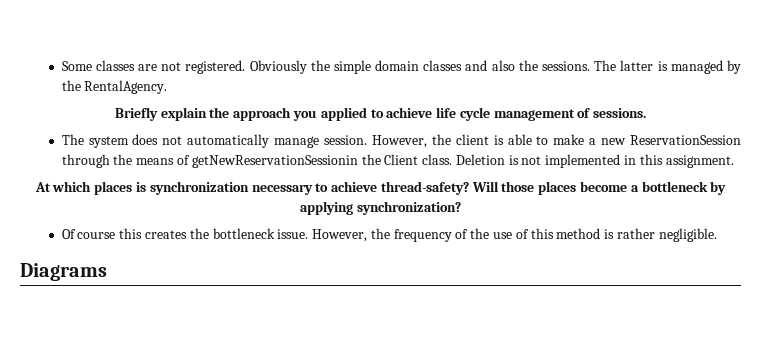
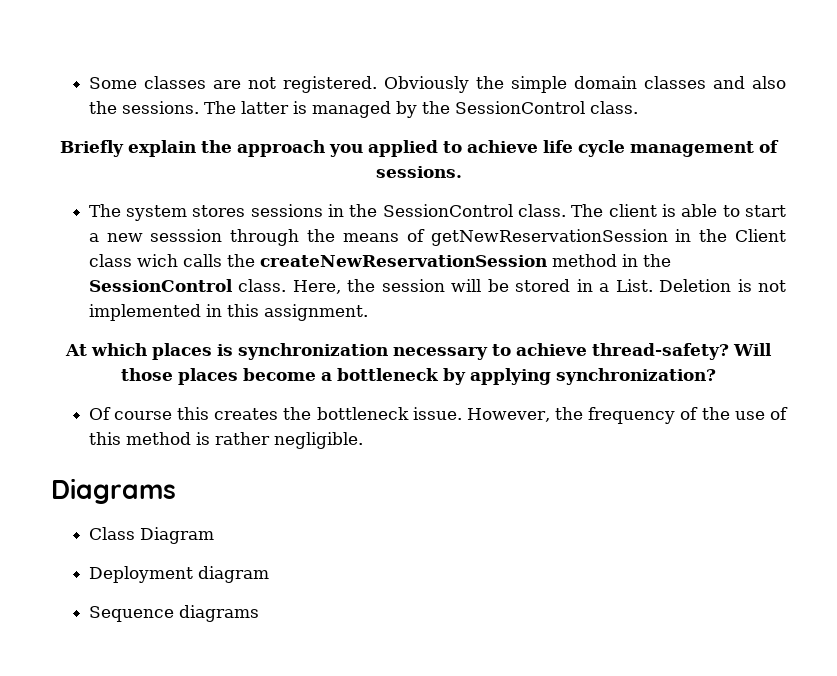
[84,80,168,94] RentalAgency. -> [454,101,638,114] SessionControl class.
[132,134,451,148] does not automatically manage session. However, the -> [192,204,604,217] stores sessions in the SessionControl class. The
[553,134,585,145] make -> [745,205,786,217] start
[630,135,741,145] ReservationSession -> [150,229,223,242] sesssion
[191,154,453,168] getNewReservationSessionin the Client class. -> [430,229,787,246] [88,254,671,267] [88,279,653,294] getNewReservationSession in the Client class wich calls the createNewReservationSession method in the SessionControl class. Here, the session will be stored in a List.
(107, 272) none -> [88,527,214,544] [88,566,269,583] [88,605,259,622] // Class Diagram // Deployment diagram // Sequence diagrams

